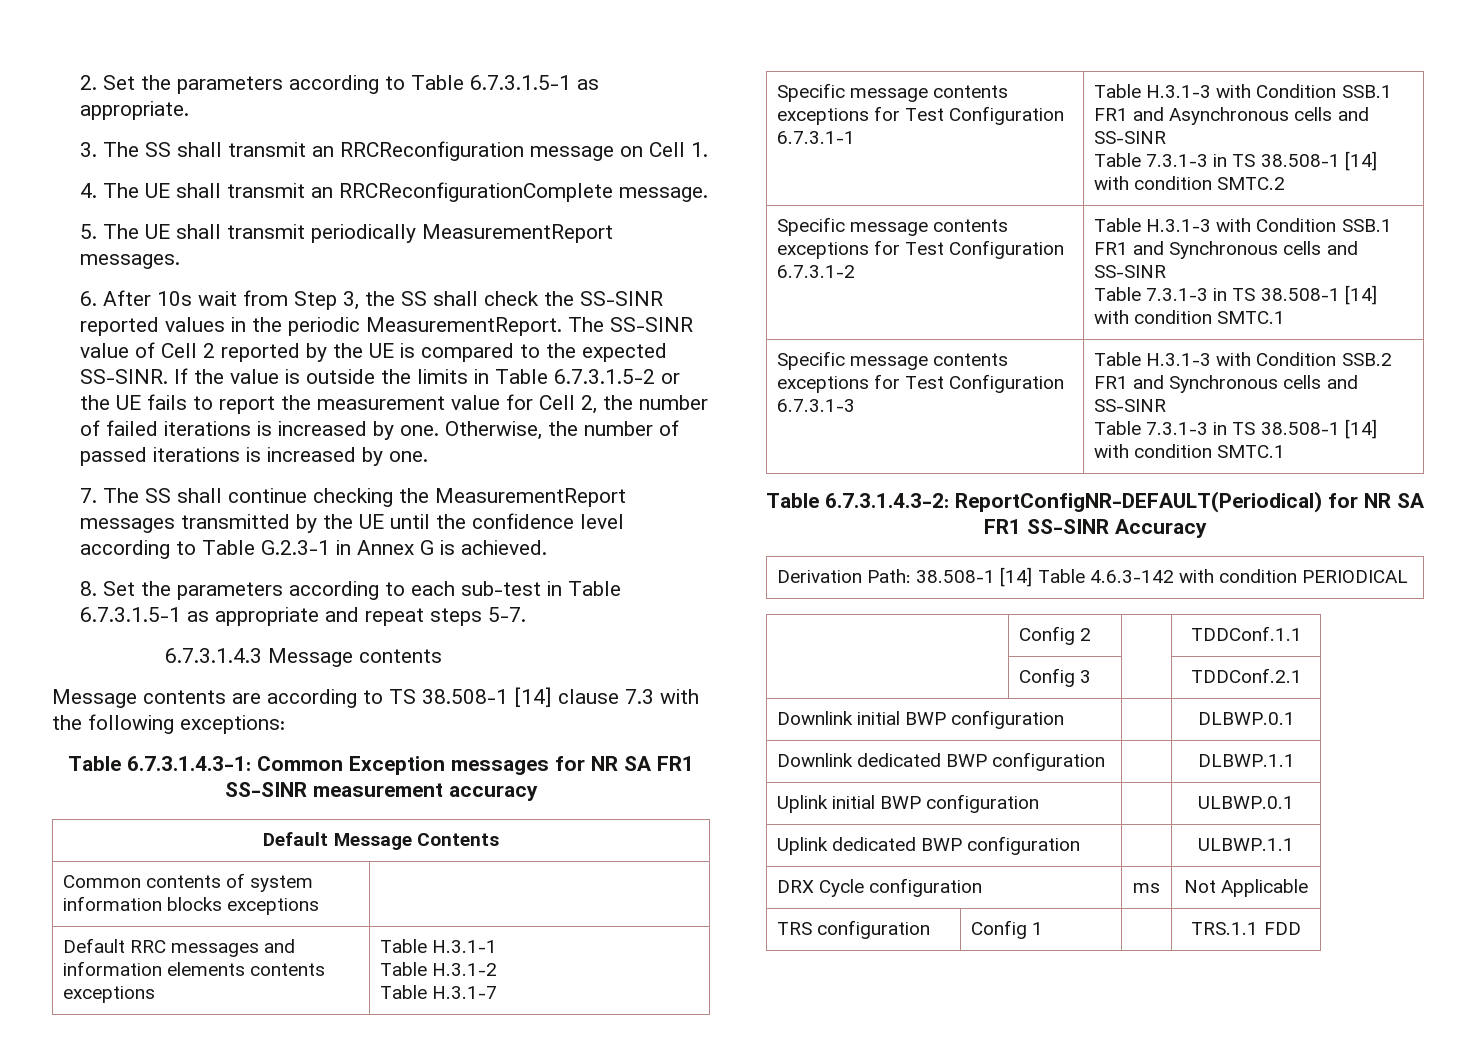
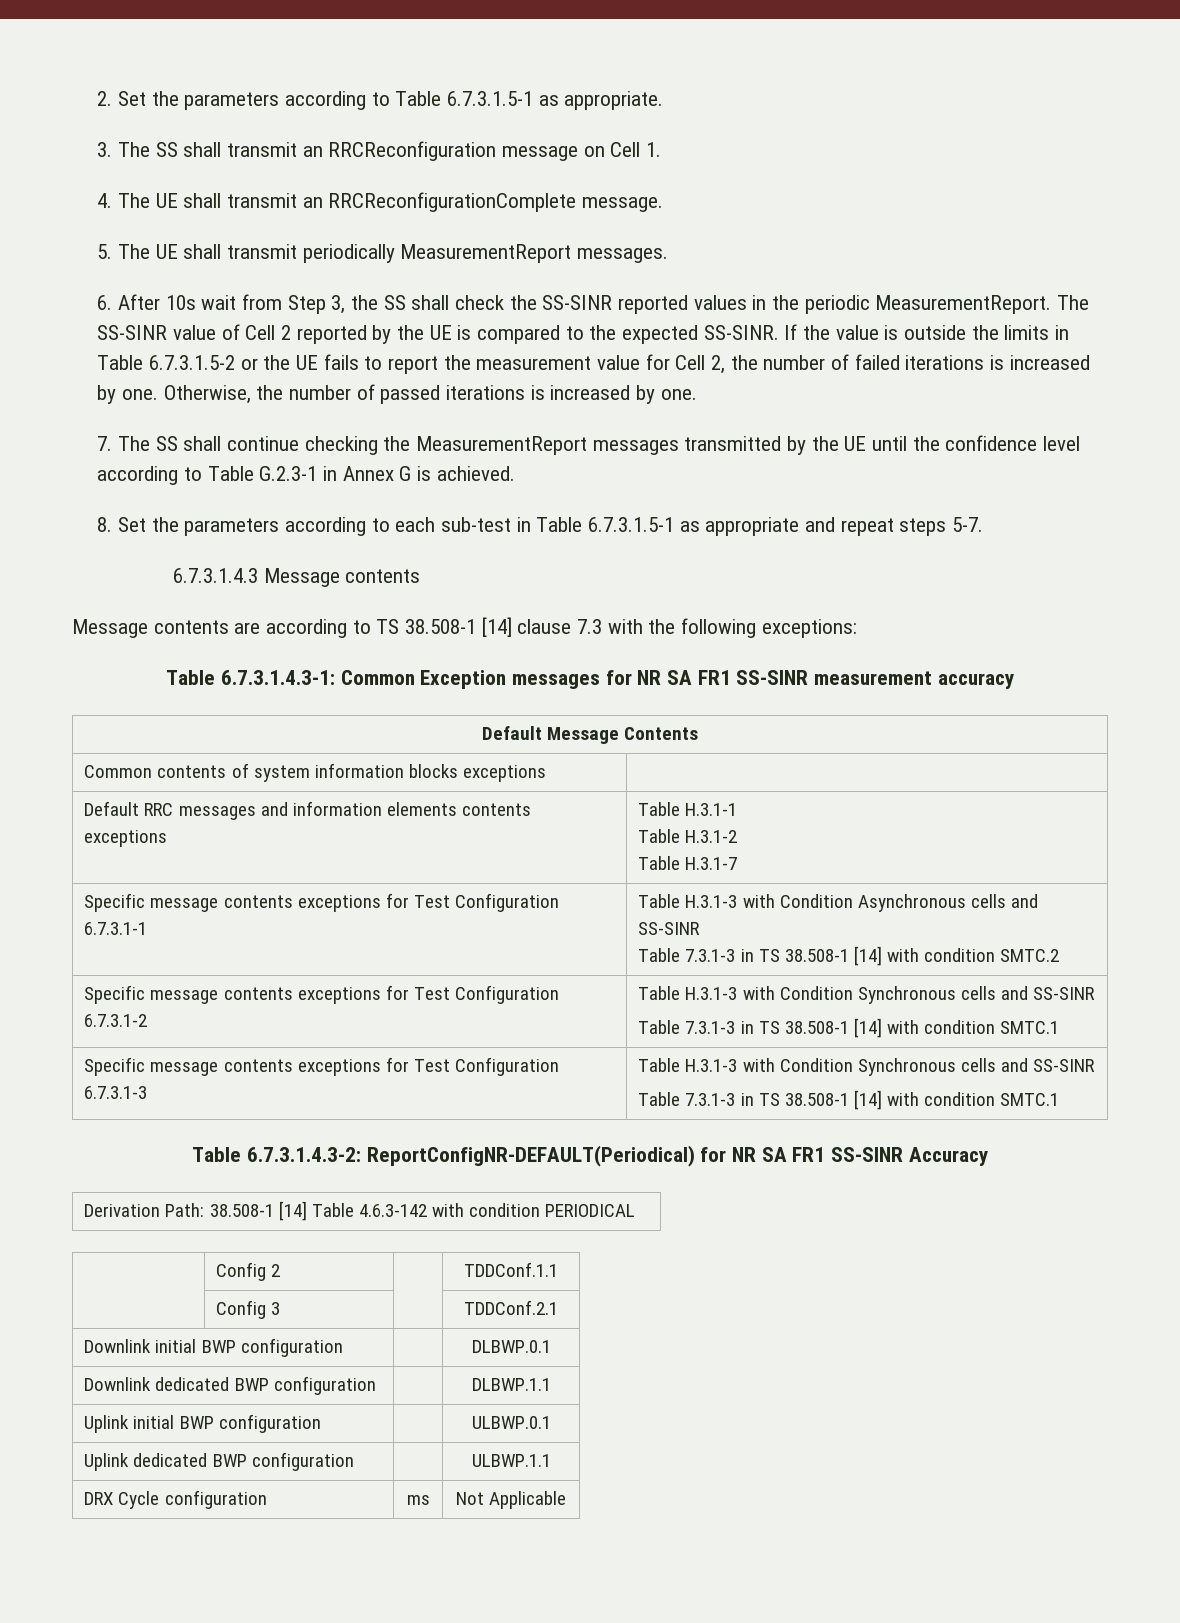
[1341,85,1392,98] [1093,107,1165,121] SSB.1 FR1 and -> (853, 901) none
[1341,219,1392,232] [1093,241,1165,255] SSB.1 FR1 and -> (853, 993) none
[1341,353,1392,366] [1093,375,1165,389] SSB.2 FR1 and -> (853, 1065) none
[776,920,931,939] [970,920,1044,939] [1191,922,1301,935] // TRS configuration | Config 1 | | TRS.1.1 FDD -> (567, 1500) none

